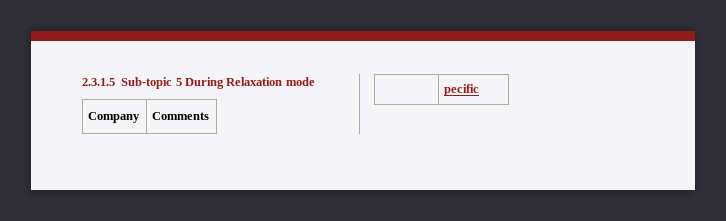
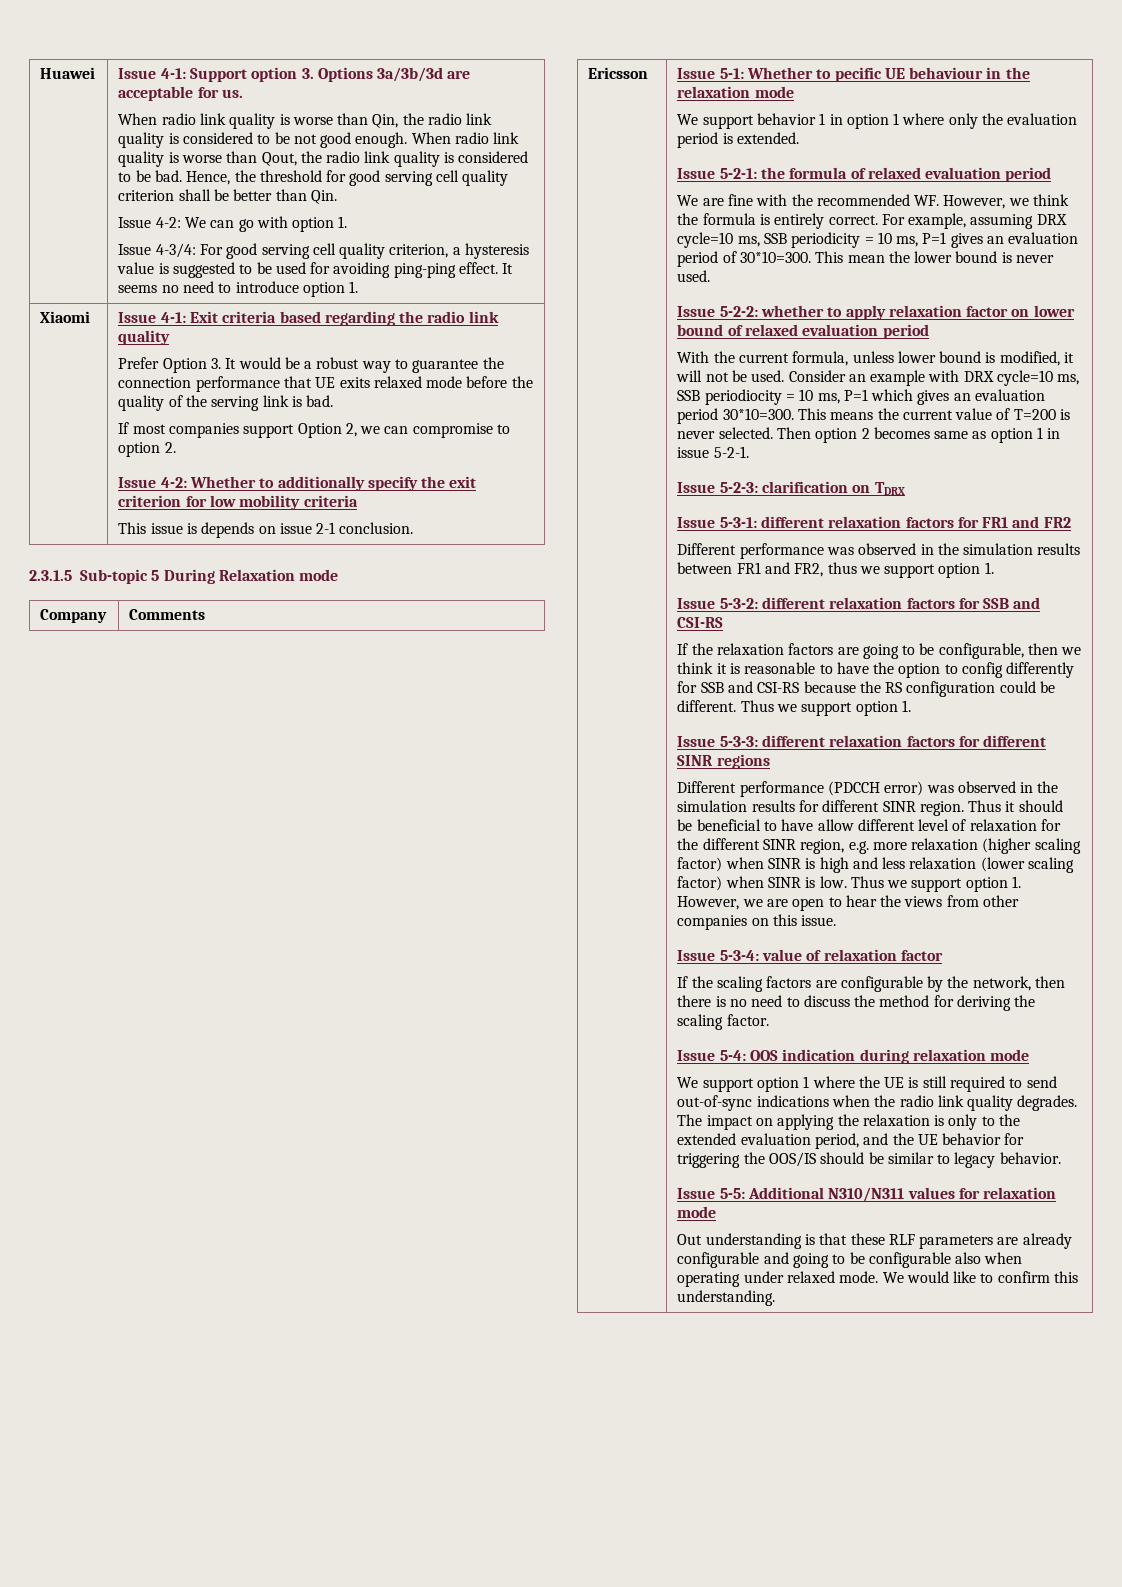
(82, 82) none -> [40,67,96,79] [118,67,471,82] [118,86,243,101] [118,113,493,129] [118,132,520,148] [118,151,529,167] [118,170,509,186] [118,189,337,204] [118,216,348,232] [118,243,530,259] [117,262,514,278] [118,281,359,297] [40,311,91,323] [118,311,499,326] [118,330,171,345] [118,357,504,373] [118,376,533,392] [118,395,334,411] [118,422,511,438] [118,442,176,457] [118,476,477,491] [118,495,358,510] [118,522,414,538] Huawei | Issue 4-1: Support option 3. Options 3a/3b/3d are acceptable for us. // When radio link quality is worse than Qin, the radio link quality is considered to be not good enough. When radio link quality is worse than Qout, the radio link quality is considered to be bad. Hence, the threshold for good serving cell quality criterion shall be better than Qin. // Issue 4-2: We can go with option 1. // Issue 4-3/4: For good serving cell quality criterion, a hysteresis value is suggested to be used for avoiding ping-ping effect. It seems no need to introduce option 1. // Xiaomi | Issue 4-1: Exit criteria based regarding the radio link quality // Prefer Option 3. It would be a robust way to guarantee the connection performance that UE exits relaxed mode before the quality of the serving link is bad. // If most companies support Option 2, we can compromise to option 2. // Issue 4-2: Whether to additionally specify the exit criterion for low mobility criteria // This issue is depends on issue 2-1 conclusion. //
[444,84,480,96] | pecific -> [588,67,649,79] [677,67,1030,82] [677,86,794,98] [677,113,1078,129] [677,132,799,148] [677,167,1052,182] [677,194,1070,209] [677,213,1067,229] [677,232,1079,248] [677,251,1055,267] [677,270,711,282] [677,305,1075,320] [677,324,929,339] [677,351,1075,366] [676,370,1080,386] [677,389,1046,405] [677,408,1071,424] [677,427,1061,443] [677,446,749,458] [677,481,905,495] [677,516,1071,528] [677,543,1081,559] [677,562,994,578] [677,597,1041,609] [677,617,724,628] [677,643,1082,659] [677,662,1075,678] [677,681,1056,697] [677,700,911,716] [677,735,1047,747] [677,754,770,769] [677,781,1059,797] [677,800,1063,816] [677,819,1062,831] [677,838,1081,854] [677,857,1075,873] [677,876,1022,892] [677,895,1020,911] [677,914,837,930] [677,949,943,961] [677,976,1066,992] [677,995,1036,1011] [677,1014,769,1030] [677,1049,1030,1064] [677,1076,1057,1092] [677,1095,1078,1111] [677,1114,1021,1130] [677,1133,1025,1149] [677,1152,1061,1168] [677,1187,1057,1202] [677,1206,717,1218] [677,1233,1072,1249] [677,1252,1023,1268] [677,1271,1079,1287] [677,1290,776,1306] Ericsson | Issue 5-1: Whether to pecific UE behaviour in the relaxation mode // We support behavior 1 in option 1 where only the evaluation period is extended. // Issue 5-2-1: the formula of relaxed evaluation period // We are fine with the recommended WF. However, we think the formula is entirely correct. For example, assuming DRX cycle=10 ms, SSB periodicity = 10 ms, P=1 gives an evaluation period of 30*10=300. This mean the lower bound is never used. // Issue 5-2-2: whether to apply relaxation factor on lower bound of relaxed evaluation period // With the current formula, unless lower bound is modified, it will not be used. Consider an example with DRX cycle=10 ms, SSB periodiocity = 10 ms, P=1 which gives an evaluation period 30*10=300. This means the current value of T=200 is never selected. Then option 2 becomes same as option 1 in issue 5-2-1. // Issue 5-2-3: clarification on TDRX // Issue 5-3-1: different relaxation factors for FR1 and FR2 // Different performance was observed in the simulation results between FR1 and FR2, thus we support option 1. // Issue 5-3-2: different relaxation factors for SSB and CSI-RS // If the relaxation factors are going to be configurable, then we think it is reasonable to have the option to config differently for SSB and CSI-RS because the RS configuration could be different. Thus we support option 1. // Issue 5-3-3: different relaxation factors for different SINR regions // Different performance (PDCCH error) was observed in the simulation results for different SINR region. Thus it should be beneficial to have allow different level of relaxation for the different SINR region, e.g. more relaxation (higher scaling factor) when SINR is high and less relaxation (lower scaling factor) when SINR is low. Thus we support option 1. However, we are open to hear the views from other companies on this issue. // Issue 5-3-4: value of relaxation factor // If the scaling factors are configurable by the network, then there is no need to discuss the method for deriving the scaling factor. // Issue 5-4: OOS indication during relaxation mode // We support option 1 where the UE is still required to send out-of-sync indications when the radio link quality degrades. The impact on applying the relaxation is only to the extended evaluation period, and the UE behavior for triggering the OOS/IS should be similar to legacy behavior. // Issue 5-5: Additional N310/N311 values for relaxation mode // Out understanding is that these RLF parameters are already configurable and going to be configurable also when operating under relaxed mode. We would like to confirm this understanding.

